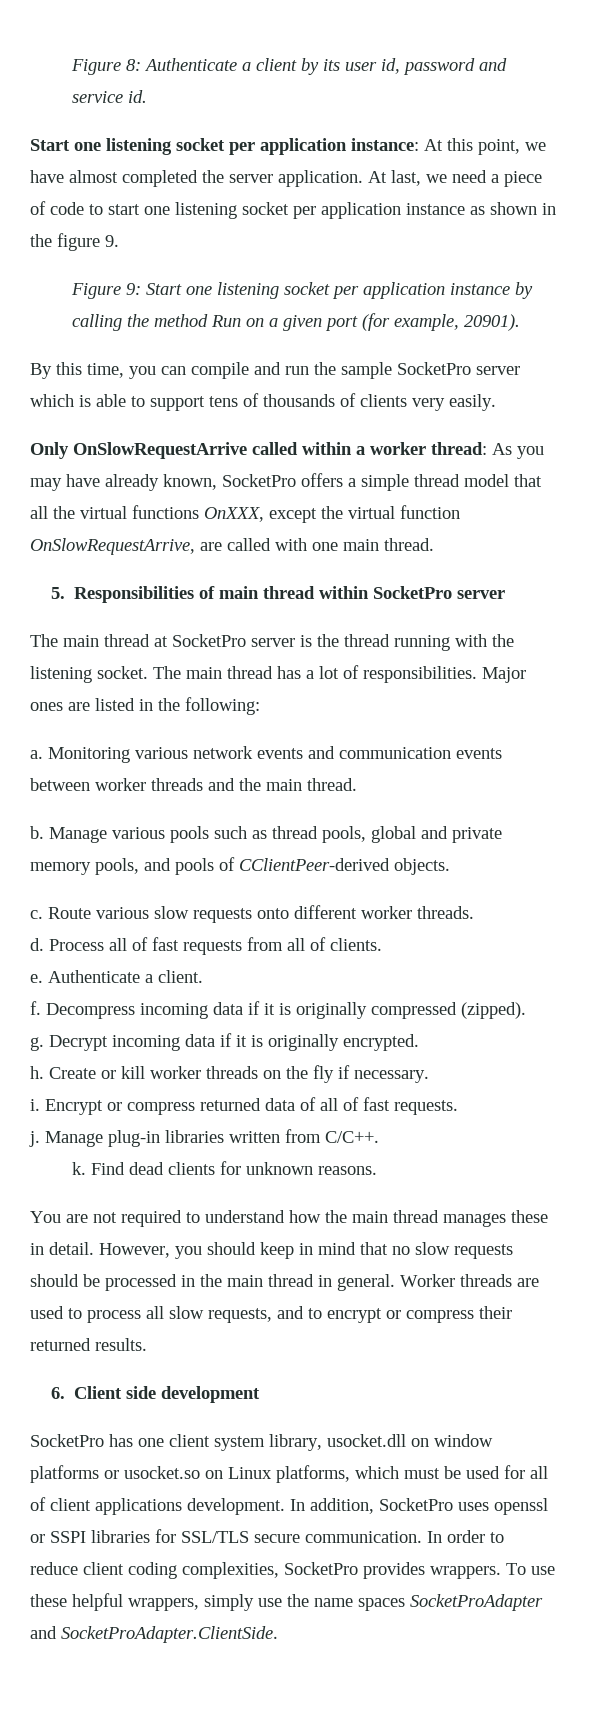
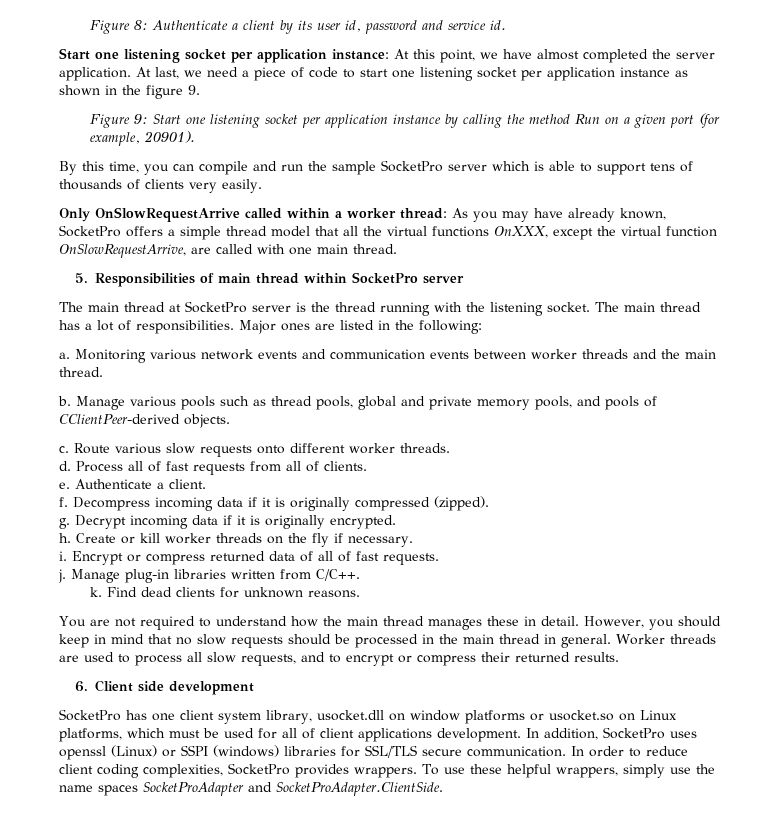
(548, 1506) none -> [111,745,157,757] (Linux)
(86, 1537) none -> [213,745,279,757] (windows)

